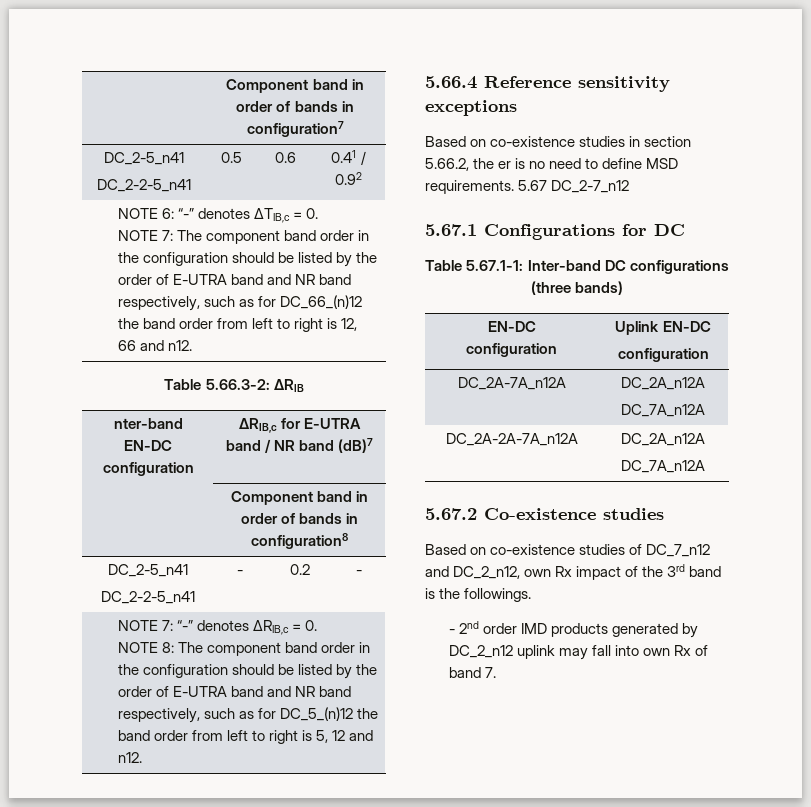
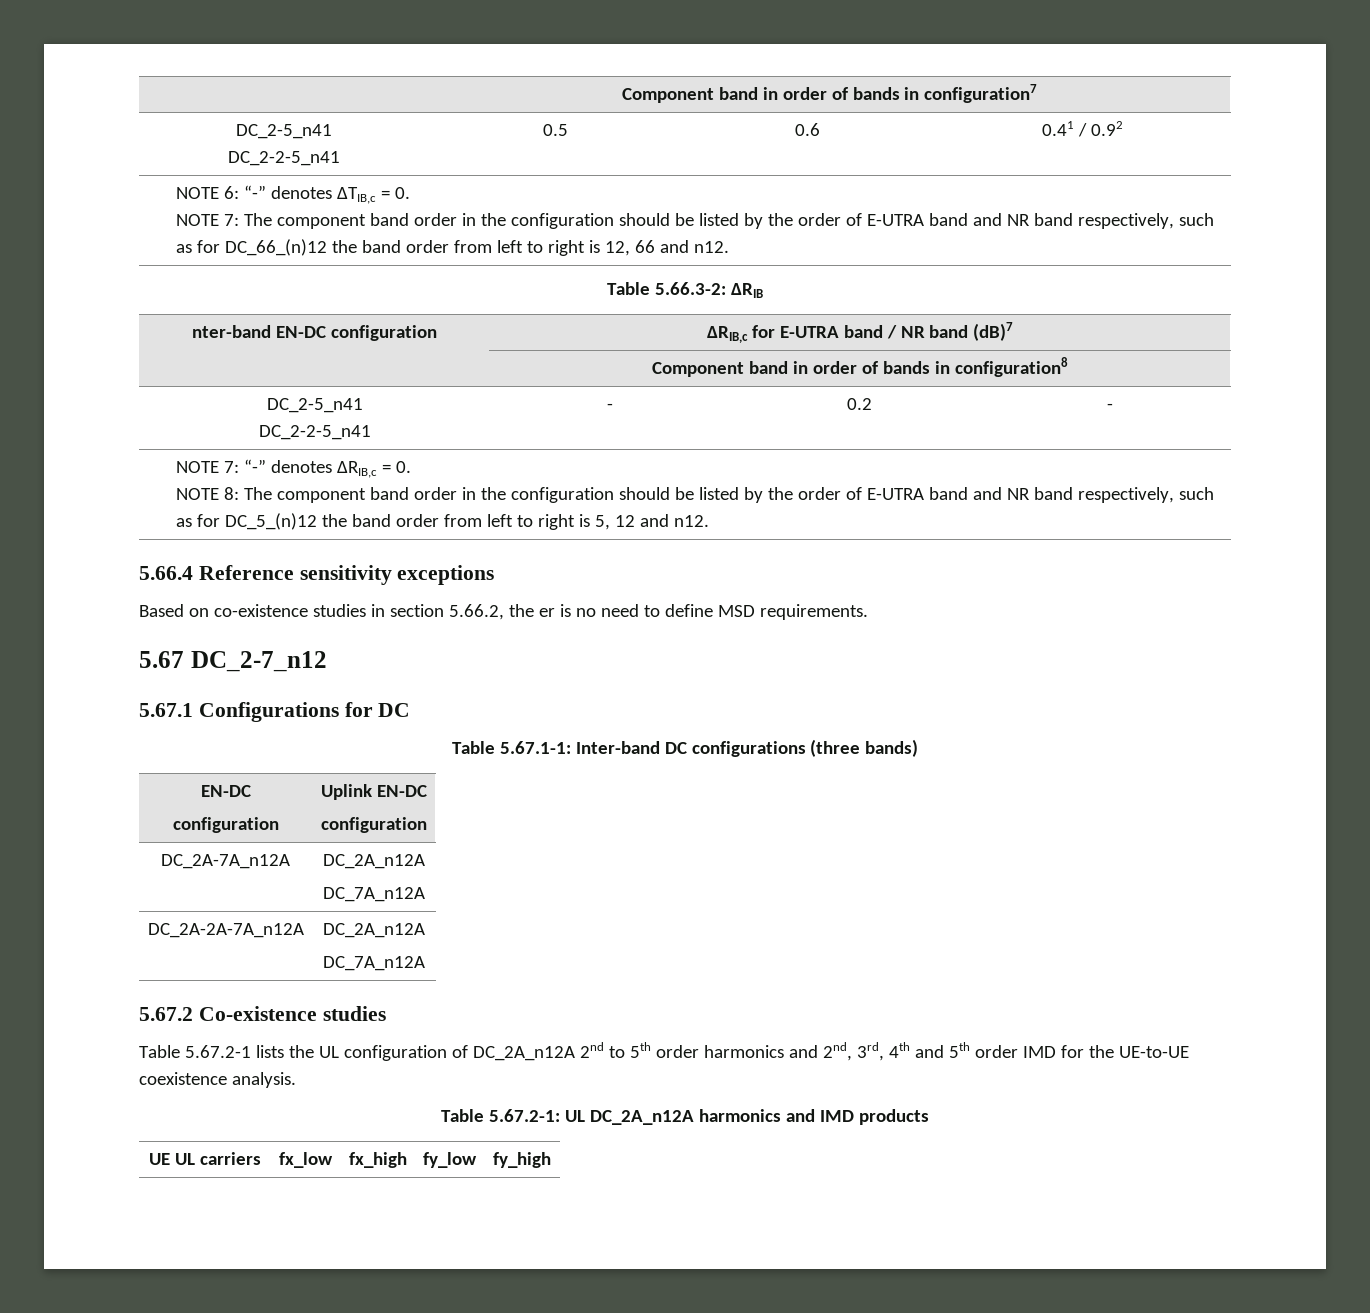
(514, 187) none -> (868, 612) //
[425,544,711,557] [425,564,722,580] [425,588,532,602] [448,621,698,638] [448,645,708,660] [448,667,496,678] Based on co-existence studies of DC_7_n12 and DC_2_n12, own Rx impact of the 3rd band is the followings. // - 2nd order IMD products generated by DC_2_n12 uplink may fall into own Rx of band 7. -> [139,1042,1189,1061] [139,1072,296,1088] [441,1109,929,1125] [149,1152,261,1165] [279,1152,333,1168] [348,1152,407,1168] [423,1152,477,1168] [493,1152,551,1168] Table 5.67.2-1 lists the UL configuration of DC_2A_n12A 2nd to 5th order harmonics and 2nd, 3rd, 4th and 5th order IMD for the UE-to-UE coexistence analysis. // Table 5.67.2-1: UL DC_2A_n12A harmonics and IMD products // UE UL carriers | fx_low | fx_high | fy_low | fy_high

